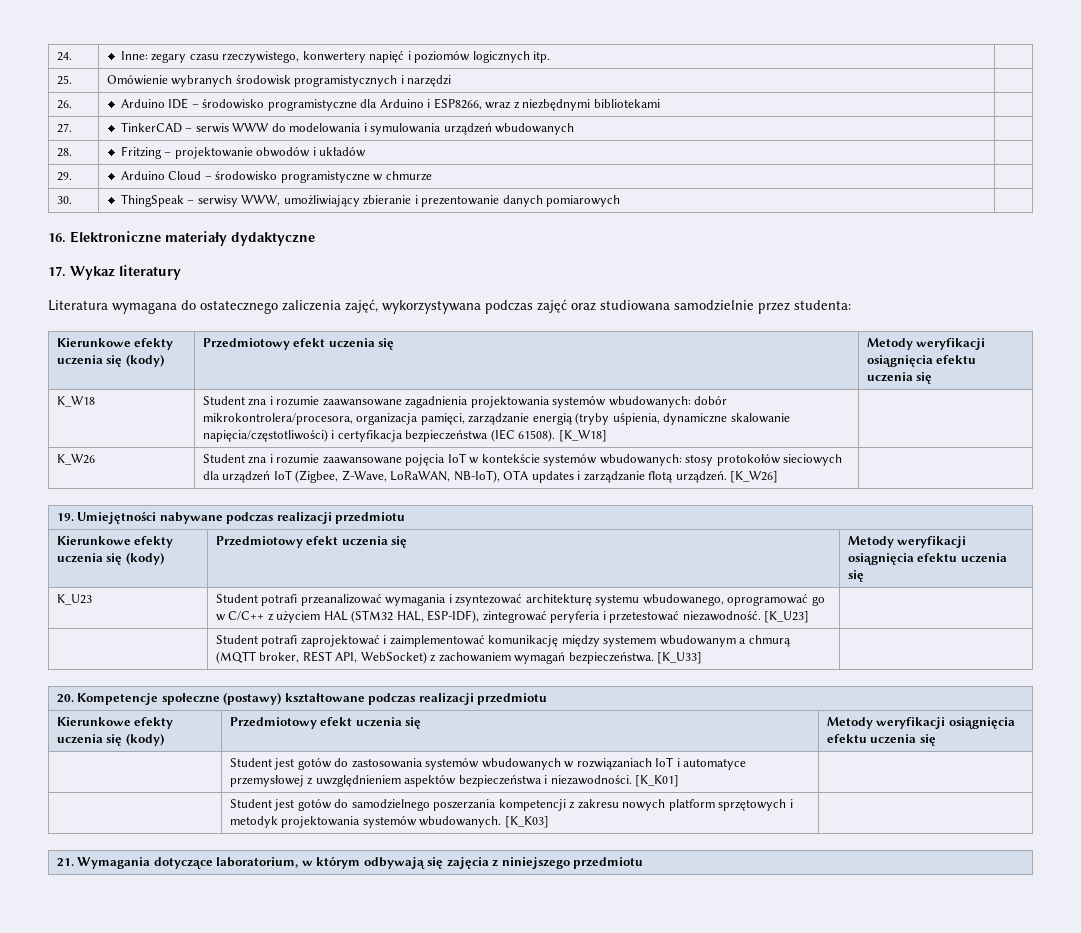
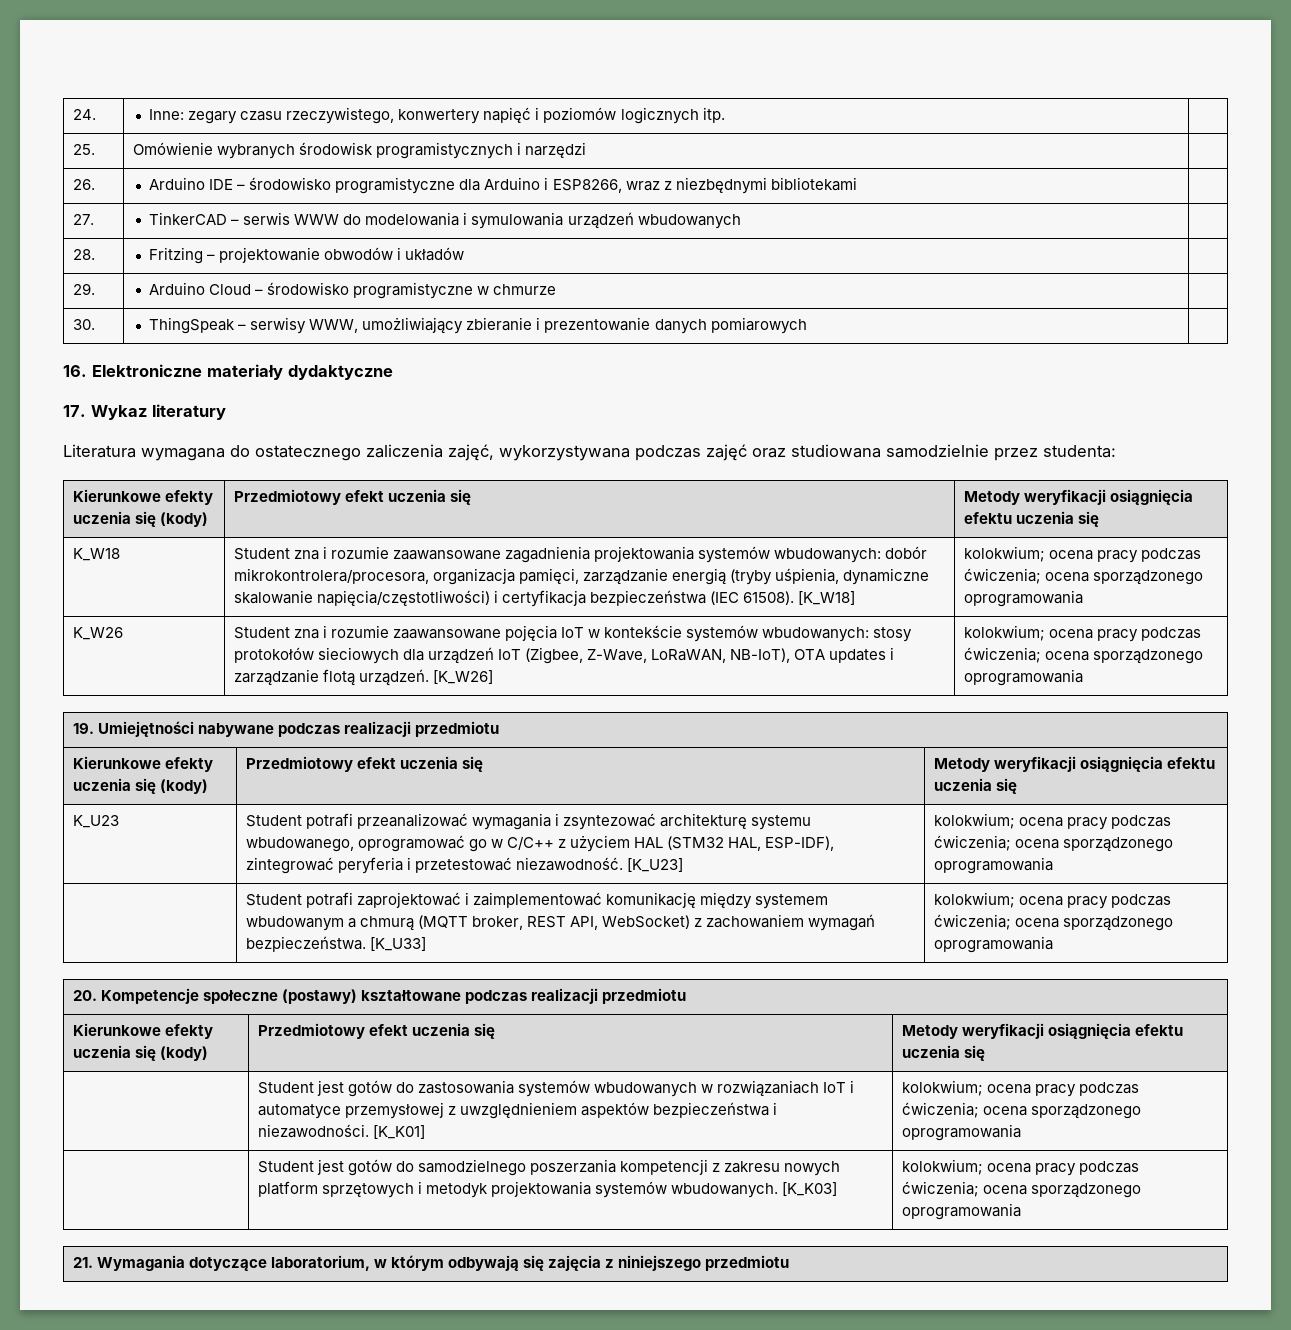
(607, 436) none -> [963,546,1201,563] [963,568,1203,585] [963,590,1083,607] kolokwium; ocena pracy podczas ćwiczenia; ocena sporządzonego oprogramowania
(779, 477) none -> [963,625,1201,642] [963,647,1203,664] [963,669,1083,686] kolokwium; ocena pracy podczas ćwiczenia; ocena sporządzonego oprogramowania
(810, 617) none -> [933,813,1171,830] [933,835,1173,852] [933,857,1053,874] kolokwium; ocena pracy podczas ćwiczenia; ocena sporządzonego oprogramowania
(703, 658) none -> [933,892,1171,909] [933,914,1173,931] [933,936,1053,953] kolokwium; ocena pracy podczas ćwiczenia; ocena sporządzonego oprogramowania
(680, 781) none -> [901,1080,1139,1097] [901,1102,1141,1119] [901,1124,1021,1141] kolokwium; ocena pracy podczas ćwiczenia; ocena sporządzonego oprogramowania
(549, 822) none -> [901,1159,1139,1176] [901,1181,1141,1198] [901,1203,1021,1220] kolokwium; ocena pracy podczas ćwiczenia; ocena sporządzonego oprogramowania

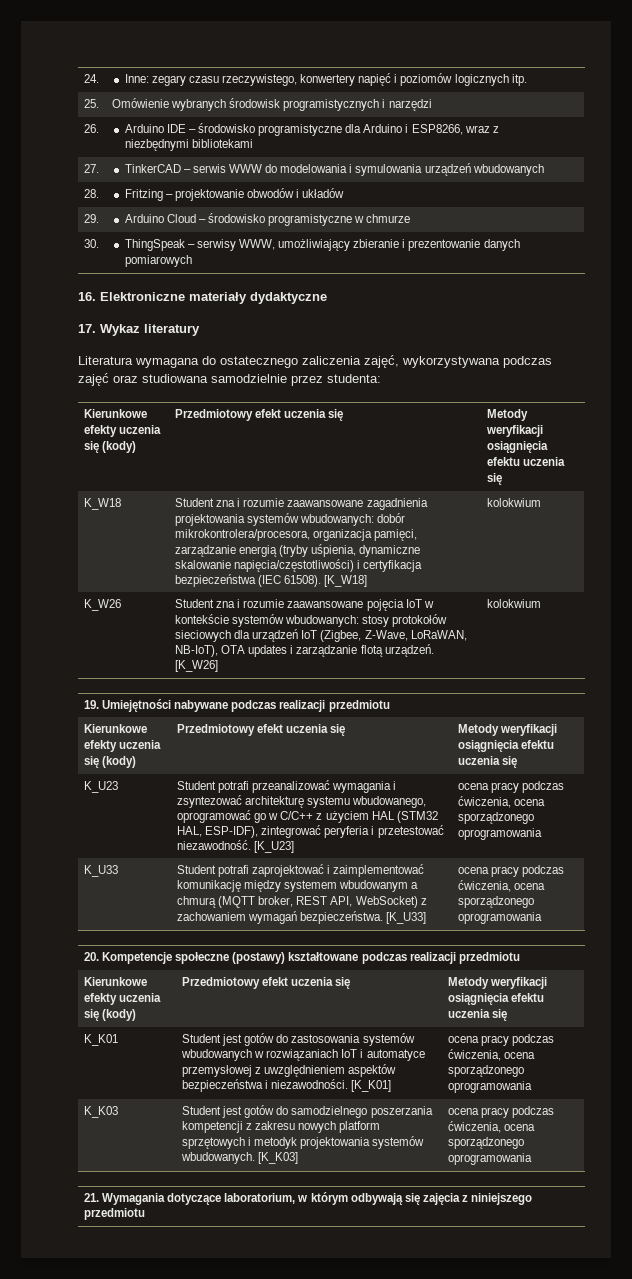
[963,546,1201,563] [963,568,1203,585] [963,590,1083,607] kolokwium; ocena pracy podczas ćwiczenia; ocena sporządzonego oprogramowania -> [487,498,542,507] kolokwium
[963,625,1201,642] [963,647,1203,664] [963,669,1083,686] kolokwium; ocena pracy podczas ćwiczenia; ocena sporządzonego oprogramowania -> [487,599,542,608] kolokwium
[933,813,1171,830] [933,835,1173,852] [933,857,1053,874] kolokwium; ocena pracy podczas ćwiczenia; ocena sporządzonego oprogramowania // -> [458,781,565,793] [458,796,546,808] [458,812,535,824] [458,828,543,840] [84,865,119,877] ocena pracy podczas ćwiczenia, ocena sporządzonego oprogramowania // K_U33
[933,892,1171,909] [933,914,1011,930] kolokwium; ocena pracy podczas ćwiczenia; -> [458,865,565,877] [458,880,512,892] ocena pracy podczas ćwiczenia,
(985, 1053) none -> [84,1034,119,1046] K_K01
[901,1080,1139,1097] [901,1102,1141,1119] [901,1124,1021,1141] kolokwium; ocena pracy podczas ćwiczenia; ocena sporządzonego oprogramowania // -> [448,1034,555,1046] [448,1049,536,1061] [448,1065,525,1077] [448,1081,533,1093] [84,1106,119,1118] ocena pracy podczas ćwiczenia, ocena sporządzonego oprogramowania // K_K03
[901,1159,1139,1176] [901,1181,979,1197] kolokwium; ocena pracy podczas ćwiczenia; -> [448,1106,555,1118] [448,1121,502,1133] ocena pracy podczas ćwiczenia,

